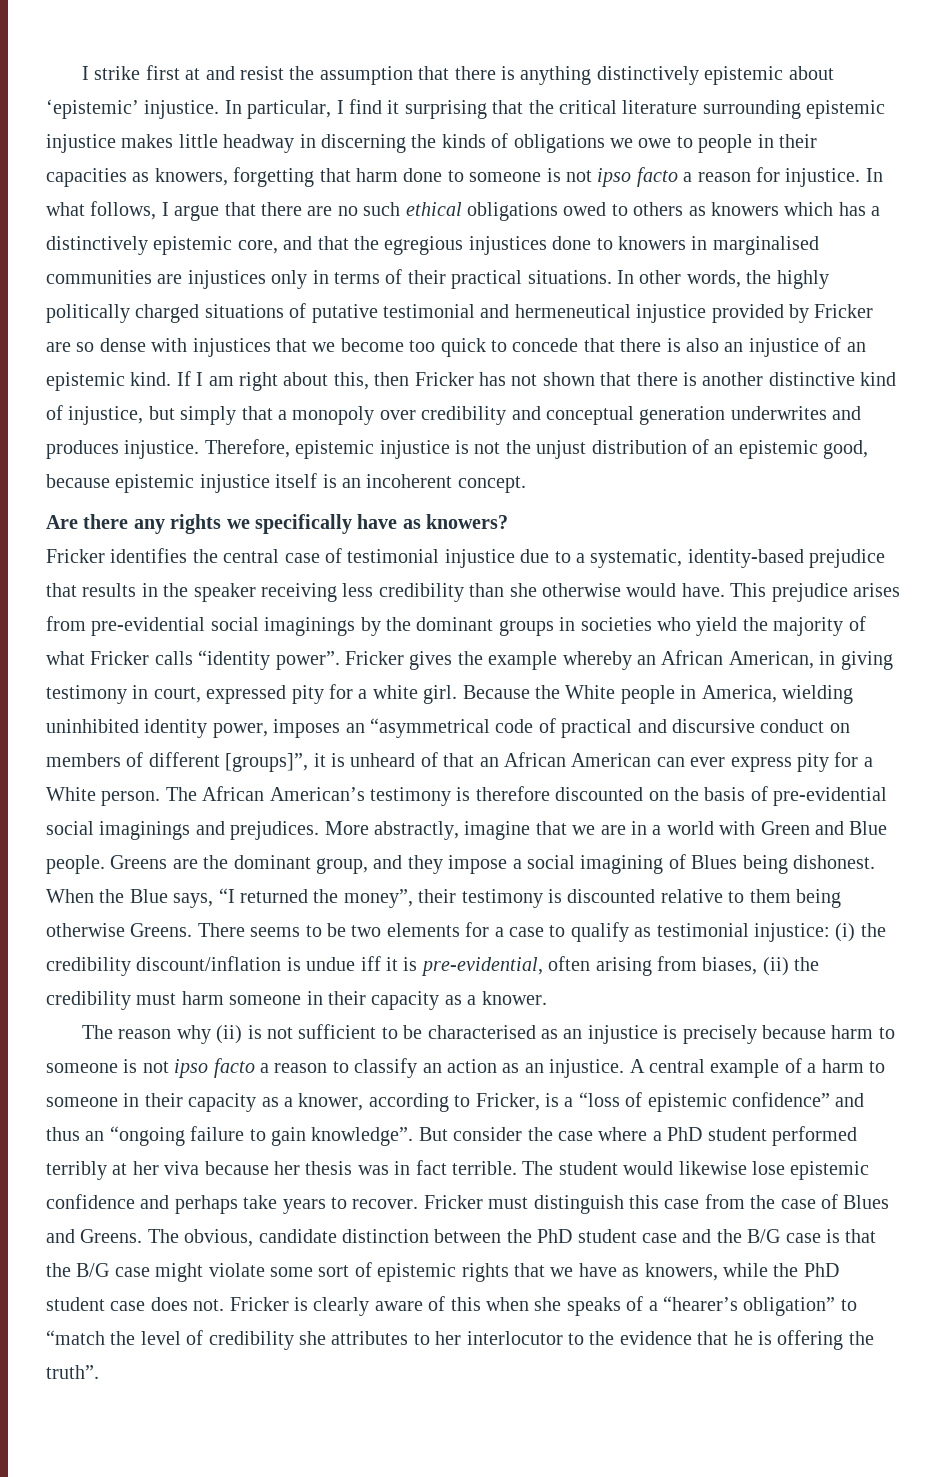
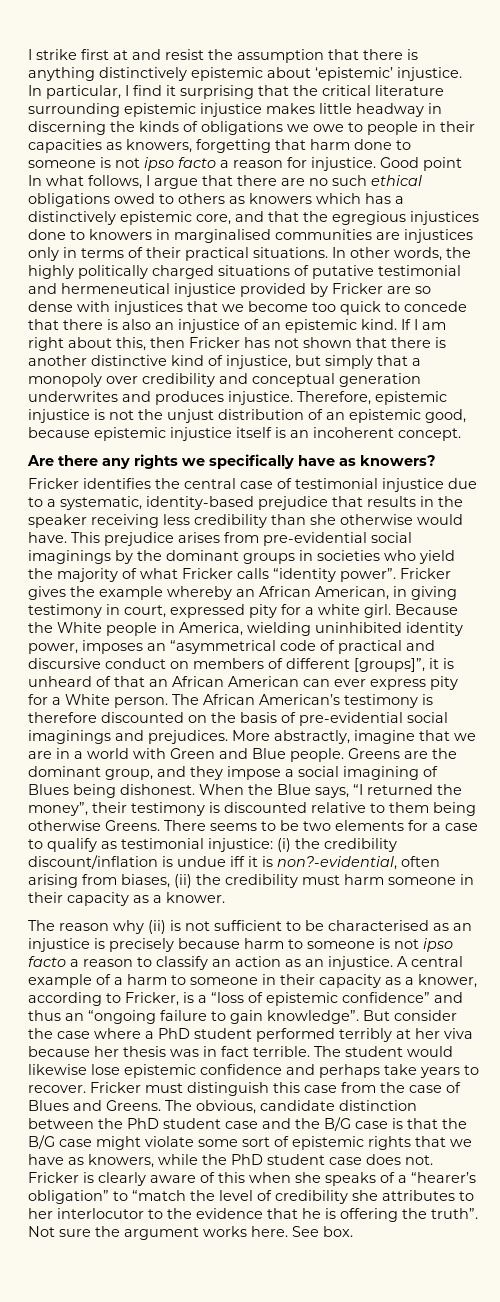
(861, 177) none -> [380,157,462,171] Good point
[420,957,543,976] pre-evidential, -> [277,856,397,870] non?-evidential,
(99, 1372) none -> [28,1226,353,1240] Not sure the argument works here. See box.

